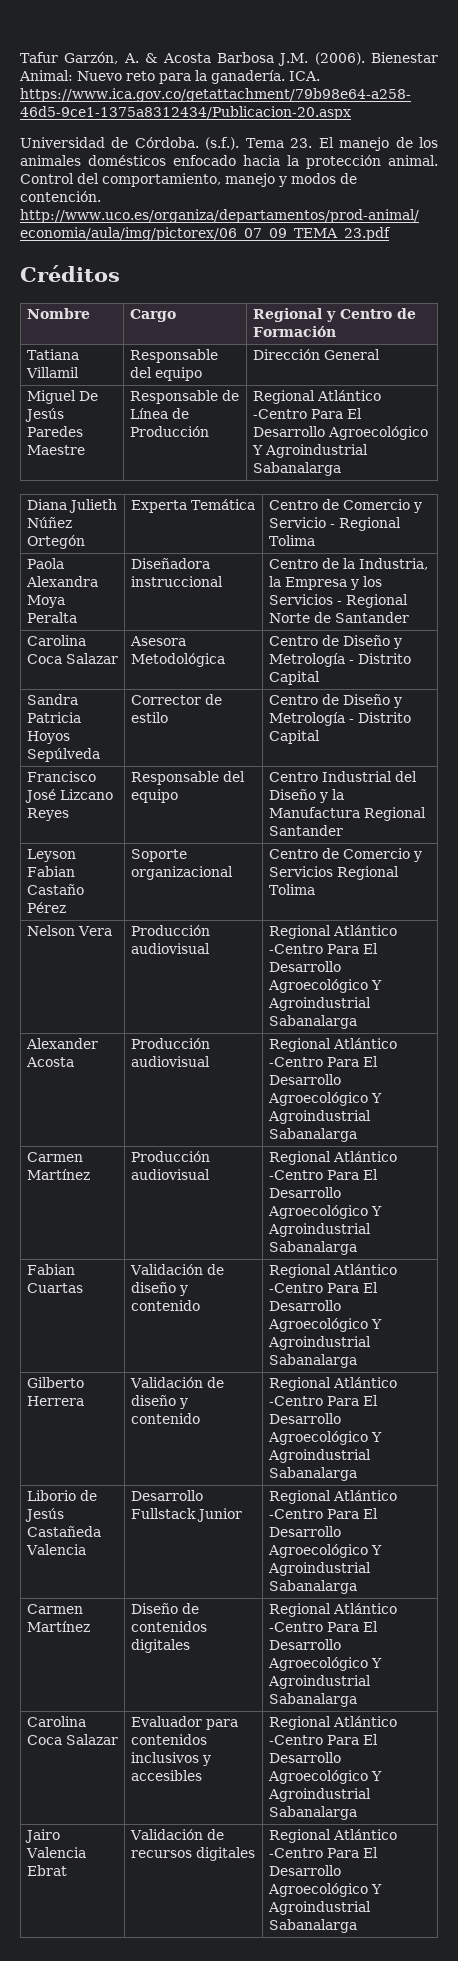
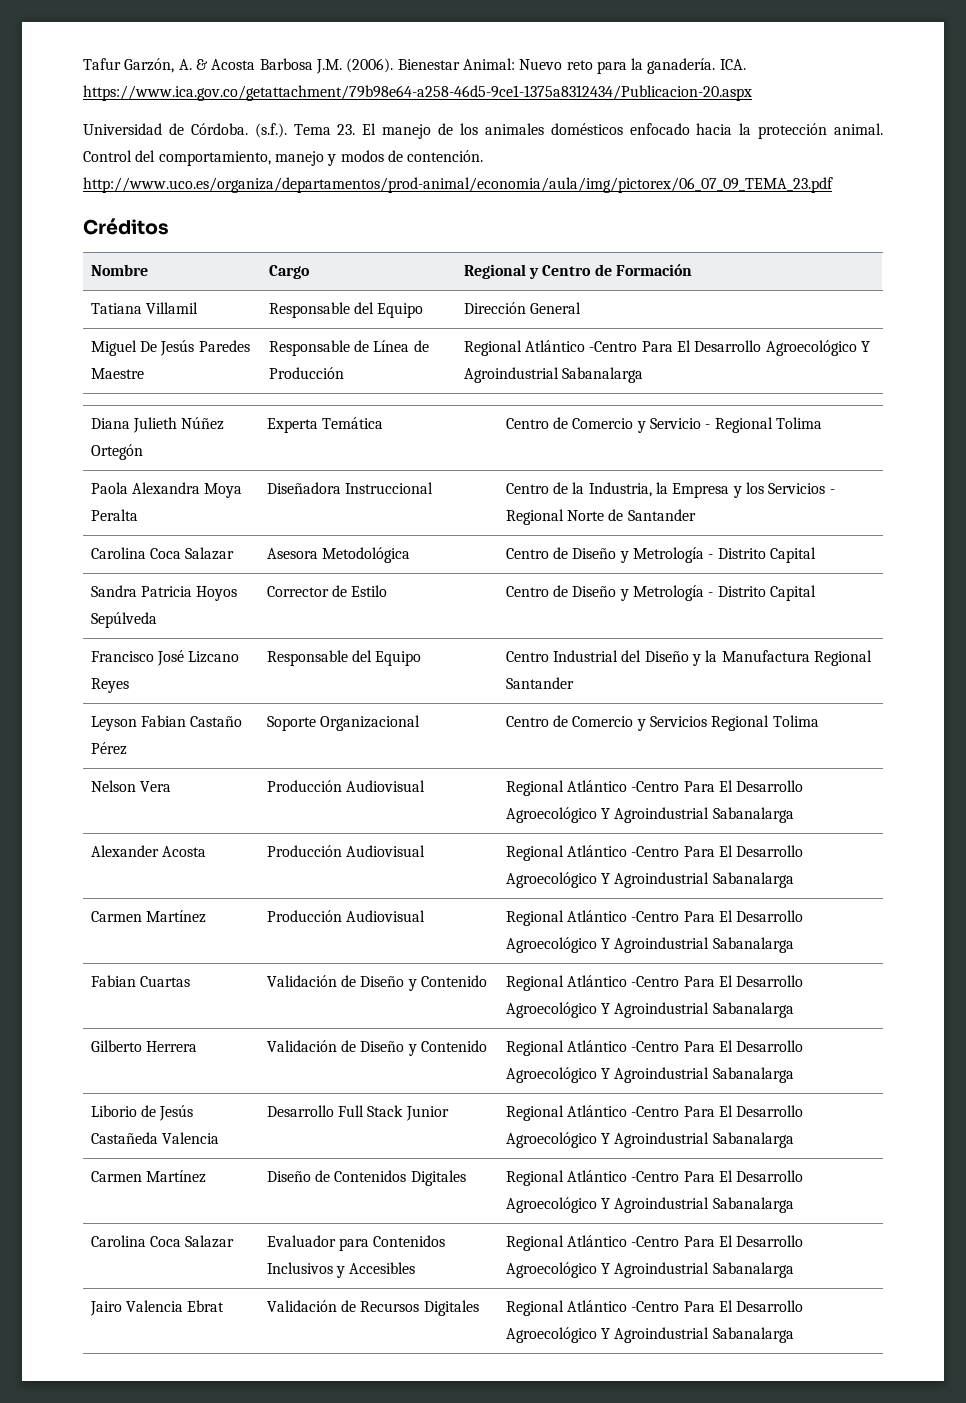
[154,367,202,381] equipo -> [377,303,424,318] Equipo
[130,576,223,587] instruccional -> [345,482,434,494] Instruccional
[130,712,168,723] estilo -> [351,585,388,597] Estilo
[130,789,178,803] equipo -> [375,651,422,666] Equipo
[130,866,233,880] organizacional -> [320,715,421,731] Organizacional
[130,943,210,954] audiovisual -> [346,780,426,792] Audiovisual
[130,1056,210,1067] audiovisual -> [346,845,426,857] Audiovisual
[130,1169,210,1180] audiovisual -> [346,910,426,922] Audiovisual
[130,1282,188,1296] [130,1300,200,1311] diseño y contenido -> [360,975,488,991] Diseño y Contenido
[130,1395,188,1409] [130,1413,200,1424] diseño y contenido -> [360,1040,488,1056] Diseño y Contenido
[130,1508,196,1519] Fullstack -> [338,1105,404,1117] Full Stack
[130,1621,207,1632] [130,1639,190,1653] contenidos digitales -> [334,1170,466,1186] Contenidos Digitales
[130,1734,207,1745] [130,1752,211,1766] [130,1770,202,1781] contenidos inclusivos y accesibles -> [373,1235,446,1247] [266,1262,416,1278] Contenidos Inclusivos y Accesibles
[130,1847,255,1861] recursos digitales -> [360,1300,479,1316] Recursos Digitales

